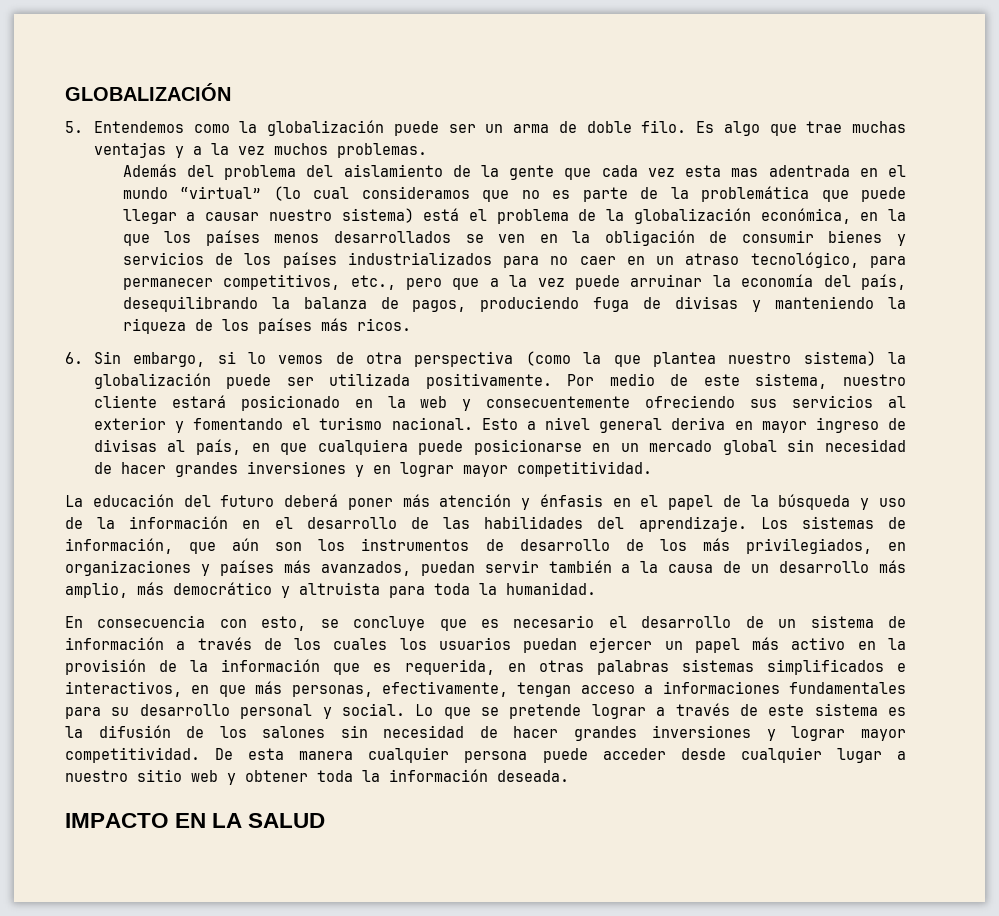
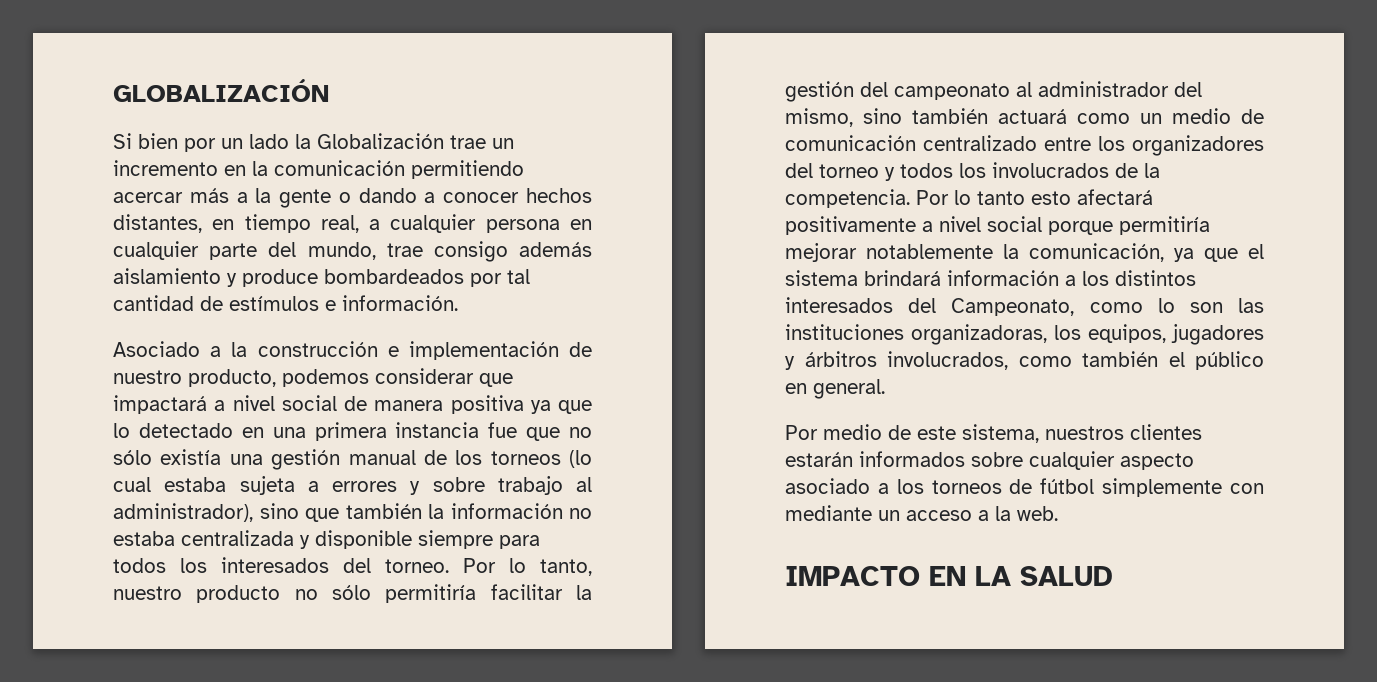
[65,120,907,136] [93,142,427,158] [122,164,907,180] [122,186,907,202] [122,208,906,224] [122,230,907,246] [122,252,907,268] [122,274,907,290] [122,296,906,312] [122,318,411,334] [65,351,907,367] [93,373,552,389] 5. Entendemos como la globalización puede ser un arma de doble filo. Es algo que trae muchas ventajas y a la vez muchos problemas. // Además del problema del aislamiento de la gente que cada vez esta mas adentrada en el mundo “virtual” (lo cual consideramos que no es parte de la problemática que puede llegar a causar nuestro sistema) está el problema de la globalización económica, en la que los países menos desarrollados se ven en la obligación de consumir bienes y servicios de los países industrializados para no caer en un atraso tecnológico, para permanecer competitivos, etc., pero que a la vez puede arruinar la economía del país, desequilibrando la balanza de pagos, produciendo fuga de divisas y manteniendo la riqueza de los países más ricos. // 6. Sin embargo, si lo vemos de otra perspectiva (como la que plantea nuestro sistema) la globalización puede ser utilizada positivamente. -> [113,133,514,152] [113,160,524,179] [113,188,592,208] [113,214,592,233] [113,241,592,262] [113,268,530,287] [113,295,458,311] [113,341,592,360] [113,368,513,387] [113,395,592,414] [113,422,592,441] [113,449,592,470] [113,476,592,495] [113,503,592,522] [113,530,540,549] [113,557,592,576] [113,584,592,603] [785,81,1202,102] [785,108,1264,127] [785,135,1264,156] [785,162,1160,181] [785,189,1153,208] [785,216,1210,235] [785,243,1264,262] [785,270,1196,286] [785,297,1264,316] [785,324,1264,345] [785,351,1264,370] [785,379,885,399] Si bien por un lado la Globalización trae un incremento en la comunicación permitiendo acercar más a la gente o dando a conocer hechos distantes, en tiempo real, a cualquier persona en cualquier parte del mundo, trae consigo además aislamiento y produce bombardeados por tal cantidad de estímulos e información. // Asociado a la construcción e implementación de nuestro producto, podemos considerar que impactará a nivel social de manera positiva ya que lo detectado en una primera instancia fue que no sólo existía una gestión manual de los torneos (lo cual estaba sujeta a errores y sobre trabajo al administrador), sino que también la información no estaba centralizada y disponible siempre para todos los interesados del torneo. Por lo tanto, nuestro producto no sólo permitiría facilitar la gestión del campeonato al administrador del mismo, sino también actuará como un medio de comunicación centralizado entre los organizadores del torneo y todos los involucrados de la competencia. Por lo tanto esto afectará positivamente a nivel social porque permitiría mejorar notablemente la comunicación, ya que el sistema brindará información a los distintos interesados del Campeonato, como lo son las instituciones organizadoras, los equipos, jugadores y árbitros involucrados, como también el público en general. //
[843,374,907,386] [93,395,906,411] [93,417,906,433] [93,439,907,455] [93,461,652,477] [65,494,906,510] [65,516,907,532] [65,538,907,554] [65,560,907,576] [65,582,596,598] [65,615,907,631] [65,637,906,653] [65,659,906,675] [65,681,906,697] [65,703,906,719] [65,725,907,741] [65,747,907,763] [65,769,569,785] nuestro cliente estará posicionado en la web y consecuentemente ofreciendo sus servicios al exterior y fomentando el turismo nacional. Esto a nivel general deriva en mayor ingreso de divisas al país, en que cualquiera puede posicionarse en un mercado global sin necesidad de hacer grandes inversiones y en lograr mayor competitividad. // La educación del futuro deberá poner más atención y énfasis en el papel de la búsqueda y uso de la información en el desarrollo de las habilidades del aprendizaje. Los sistemas de información, que aún son los instrumentos de desarrollo de los más privilegiados, en organizaciones y países más avanzados, puedan servir también a la causa de un desarrollo más amplio, más democrático y altruista para toda la humanidad. // En consecuencia con esto, se concluye que es necesario el desarrollo de un sistema de información a través de los cuales los usuarios puedan ejercer un papel más activo en la provisión de la información que es requerida, en otras palabras sistemas simplificados e interactivos, en que más personas, efectivamente, tengan acceso a informaciones fundamentales para su desarrollo personal y social. Lo que se pretende lograr a través de este sistema es la difusión de los salones sin necesidad de hacer grandes inversiones y lograr mayor competitividad. De esta manera cualquier persona puede acceder desde cualquier lugar a nuestro sitio web y obtener toda la información deseada. -> [1045,424,1202,440] [785,451,1194,470] [785,478,1264,497] [785,505,1058,521] nuestros clientes estarán informados sobre cualquier aspecto asociado a los torneos de fútbol simplemente con mediante un acceso a la web.

